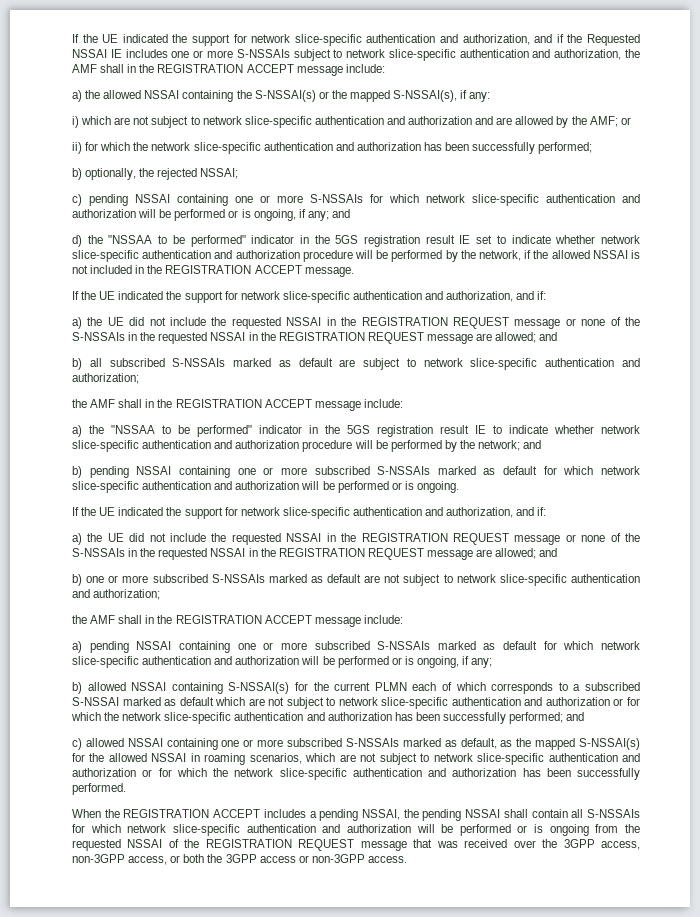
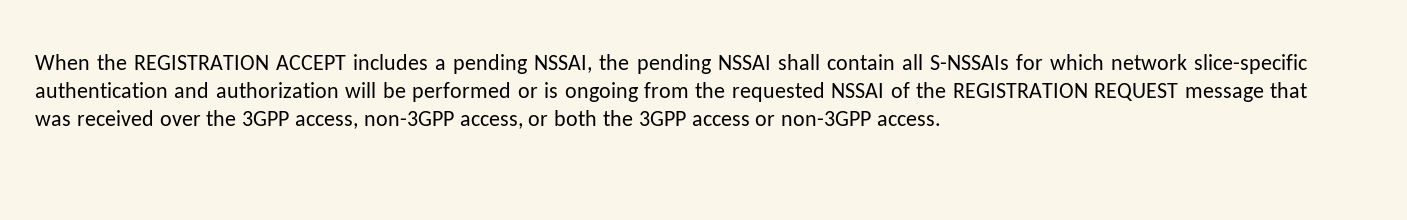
[72,34,641,46] [72,49,640,61] [72,64,385,76] [72,90,491,102] [72,116,631,128] [72,142,593,154] [72,168,239,180] [72,194,640,206] [72,209,350,221] [72,235,640,247] [72,250,640,262] [72,265,354,277] [72,291,547,303] [72,317,640,329] [72,332,558,344] [72,358,640,370] [72,373,139,384] [72,399,403,411] [72,425,640,437] [72,440,542,452] [72,466,641,478] [72,481,459,493] [72,507,547,519] [72,533,640,545] [72,548,558,560] [72,574,640,586] [72,589,161,600] [72,615,403,627] [72,641,641,653] [72,656,493,668] [72,682,641,694] [72,697,640,709] [71,712,585,724] [72,738,640,750] [72,753,640,765] [72,768,640,780] [72,783,126,795] If the UE indicated the support for network slice-specific authentication and authorization, and if the Requested NSSAI IE includes one or more S-NSSAIs subject to network slice-specific authentication and authorization, the AMF shall in the REGISTRATION ACCEPT message include: // a) the allowed NSSAI containing the S-NSSAI(s) or the mapped S-NSSAI(s), if any: // i) which are not subject to network slice-specific authentication and authorization and are allowed by the AMF; or // ii) for which the network slice-specific authentication and authorization has been successfully performed; // b) optionally, the rejected NSSAI; // c) pending NSSAI containing one or more S-NSSAIs for which network slice-specific authentication and authorization will be performed or is ongoing, if any; and // d) the "NSSAA to be performed" indicator in the 5GS registration result IE set to indicate whether network slice-specific authentication and authorization procedure will be performed by the network, if the allowed NSSAI is not included in the REGISTRATION ACCEPT message. // If the UE indicated the support for network slice-specific authentication and authorization, and if: // a) the UE did not include the requested NSSAI in the REGISTRATION REQUEST message or none of the S-NSSAIs in the requested NSSAI in the REGISTRATION REQUEST message are allowed; and // b) all subscribed S-NSSAIs marked as default are subject to network slice-specific authentication and authorization; // the AMF shall in the REGISTRATION ACCEPT message include: // a) the "NSSAA to be performed" indicator in the 5GS registration result IE to indicate whether network slice-specific authentication and authorization procedure will be performed by the network; and // b) pending NSSAI containing one or more subscribed S-NSSAIs marked as default for which network slice-specific authentication and authorization will be performed or is ongoing. // If the UE indicated the support for network slice-specific authentication and authorization, and if: // a) the UE did not include the requested NSSAI in the REGISTRATION REQUEST message or none of the S-NSSAIs in the requested NSSAI in the REGISTRATION REQUEST message are allowed; and // b) one or more subscribed S-NSSAIs marked as default are not subject to network slice-specific authentication and authorization; // the AMF shall in the REGISTRATION ACCEPT message include: // a) pending NSSAI containing one or more subscribed S-NSSAIs marked as default for which network slice-specific authentication and authorization will be performed or is ongoing, if any; // b) allowed NSSAI containing S-NSSAI(s) for the current PLMN each of which corresponds to a subscribed S-NSSAI marked as default which are not subject to network slice-specific authentication and authorization or for which the network slice-specific authentication and authorization has been successfully performed; and // c) allowed NSSAI containing one or more subscribed S-NSSAIs marked as default, as the mapped S-NSSAI(s) for the allowed NSSAI in roaming scenarios, which are not subject to network slice-specific authentication and authorization or for which the network slice-specific authentication and authorization has been successfully performed. // -> (35, 62) none

